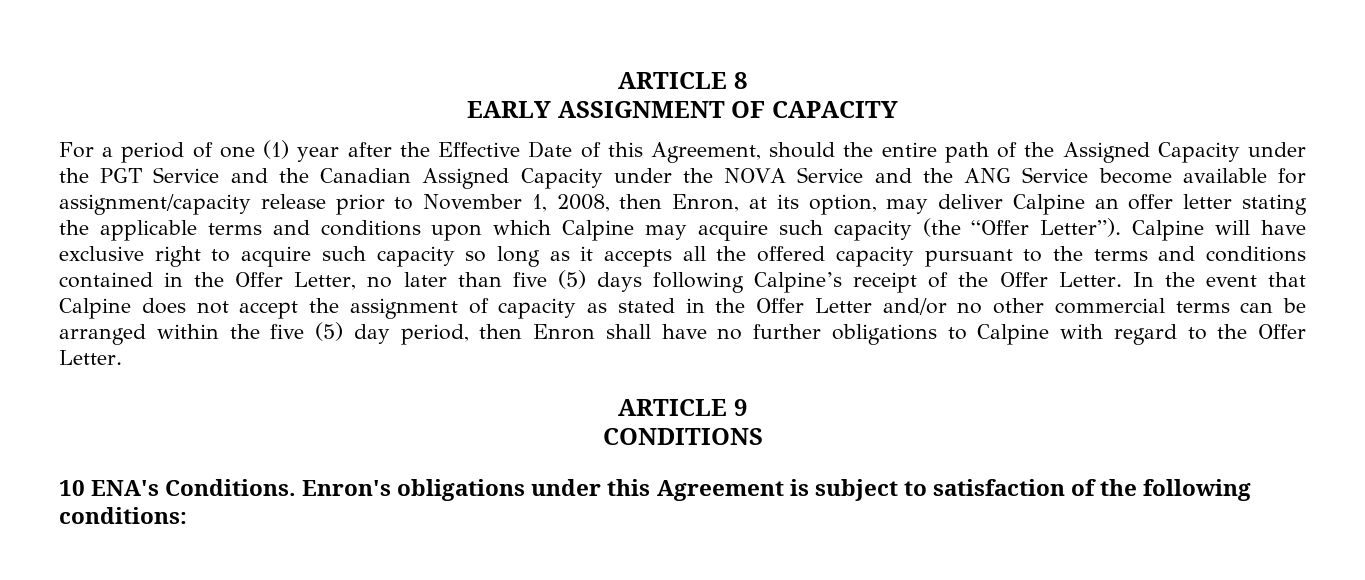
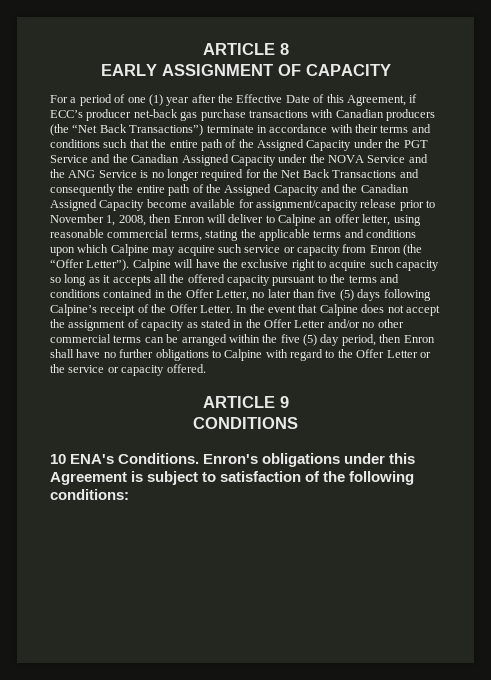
[769,142,836,158] should -> [409,94,418,103] [50,109,435,121] [50,124,431,136] [50,139,149,148] if ECC’s producer net-back gas purchase transactions with Canadian producers (the “Net Back Transactions”) terminate in accordance with their terms and conditions such that
(1089, 175) none -> [140,169,419,181] [50,184,409,196] [50,199,145,211] is no longer required for the Net Back Transactions and consequently the entire path of the Assigned Capacity and the Canadian Assigned Capacity
[672,194,1233,215] Enron, at its option, may deliver Calpine an offer letter -> [173,214,421,226] [50,229,202,241] Enron will deliver to Calpine an offer letter, using reasonable commercial terms,
[833,220,912,241] capacity -> [244,244,401,256] service or capacity from Enron
(1307, 227) none -> [222,259,238,268] the
[59,350,122,365] Letter. -> [386,350,431,358] [50,364,206,376] Letter or the service or capacity offered.

